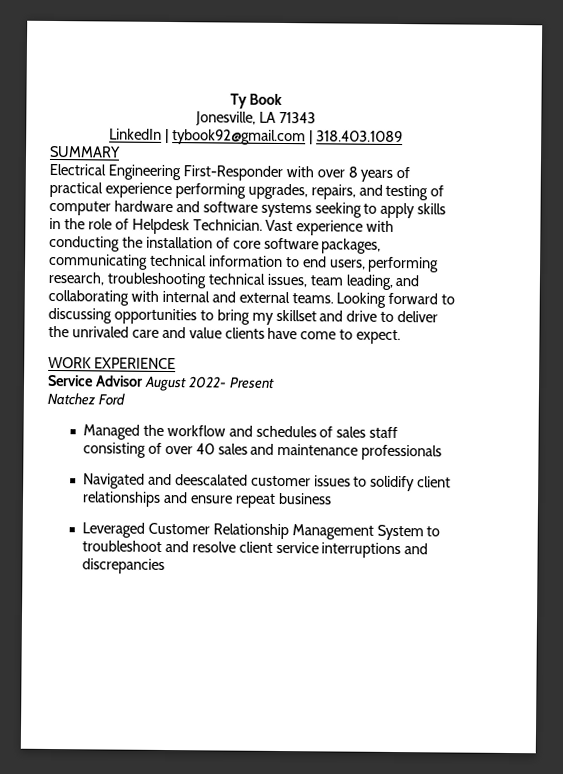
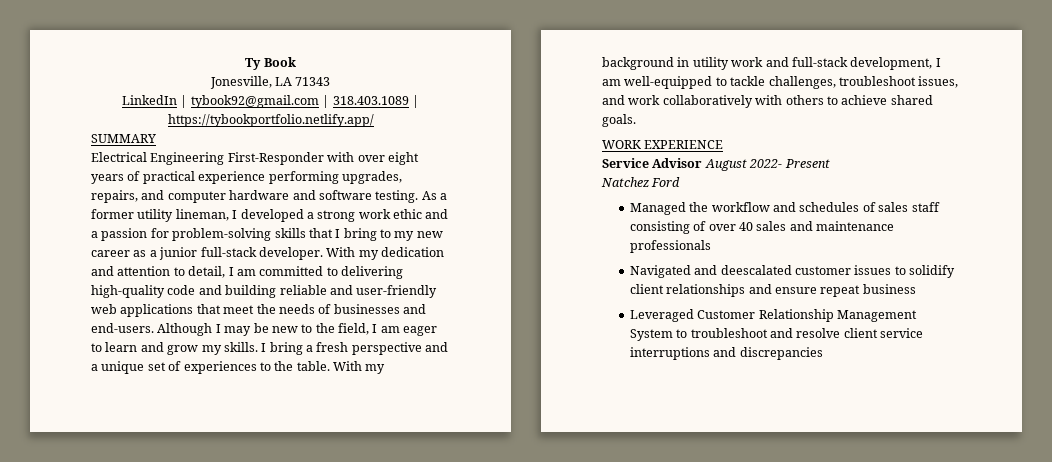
(403, 136) none -> [411,95,419,108] [167,114,374,127] | https://tybookportfolio.netlify.app/
[347,166,358,178] 8 -> [387,152,419,165] eight
[385,184,445,201] testing of -> (165, 195) none
[260,202,447,219] [49,217,395,236] [49,235,382,254] [49,253,440,273] [48,271,420,290] [48,289,456,308] [48,307,439,325] [48,325,402,345] systems seeking to apply skills in the role of Helpdesk Technician. Vast experience with conducting the installation of core software packages, communicating technical information to end users, performing research, troubleshooting technical issues, team leading, and collaborating with internal and external teams. Looking forward to discussing opportunities to bring my skillset and drive to deliver the unrivaled care and value clients have come to expect. -> [375,190,447,203] [91,209,449,222] [91,228,443,241] [91,247,444,260] [91,266,403,279] [91,285,438,298] [91,304,426,317] [91,323,438,336] [91,342,449,355] [91,361,386,374] [602,57,941,70] [602,76,959,89] [602,95,933,108] [602,114,636,127] testing. As a former utility lineman, I developed a strong work ethic and a passion for problem-solving skills that I bring to my new career as a junior full-stack developer. With my dedication and attention to detail, I am committed to delivering high-quality code and building reliable and user-friendly web applications that meet the needs of businesses and end-users. Although I may be new to the field, I am eager to learn and grow my skills. I bring a fresh perspective and a unique set of experiences to the table. With my background in utility work and full-stack development, I am well-equipped to tackle challenges, troubleshoot issues, and work collaboratively with others to achieve shared goals.

